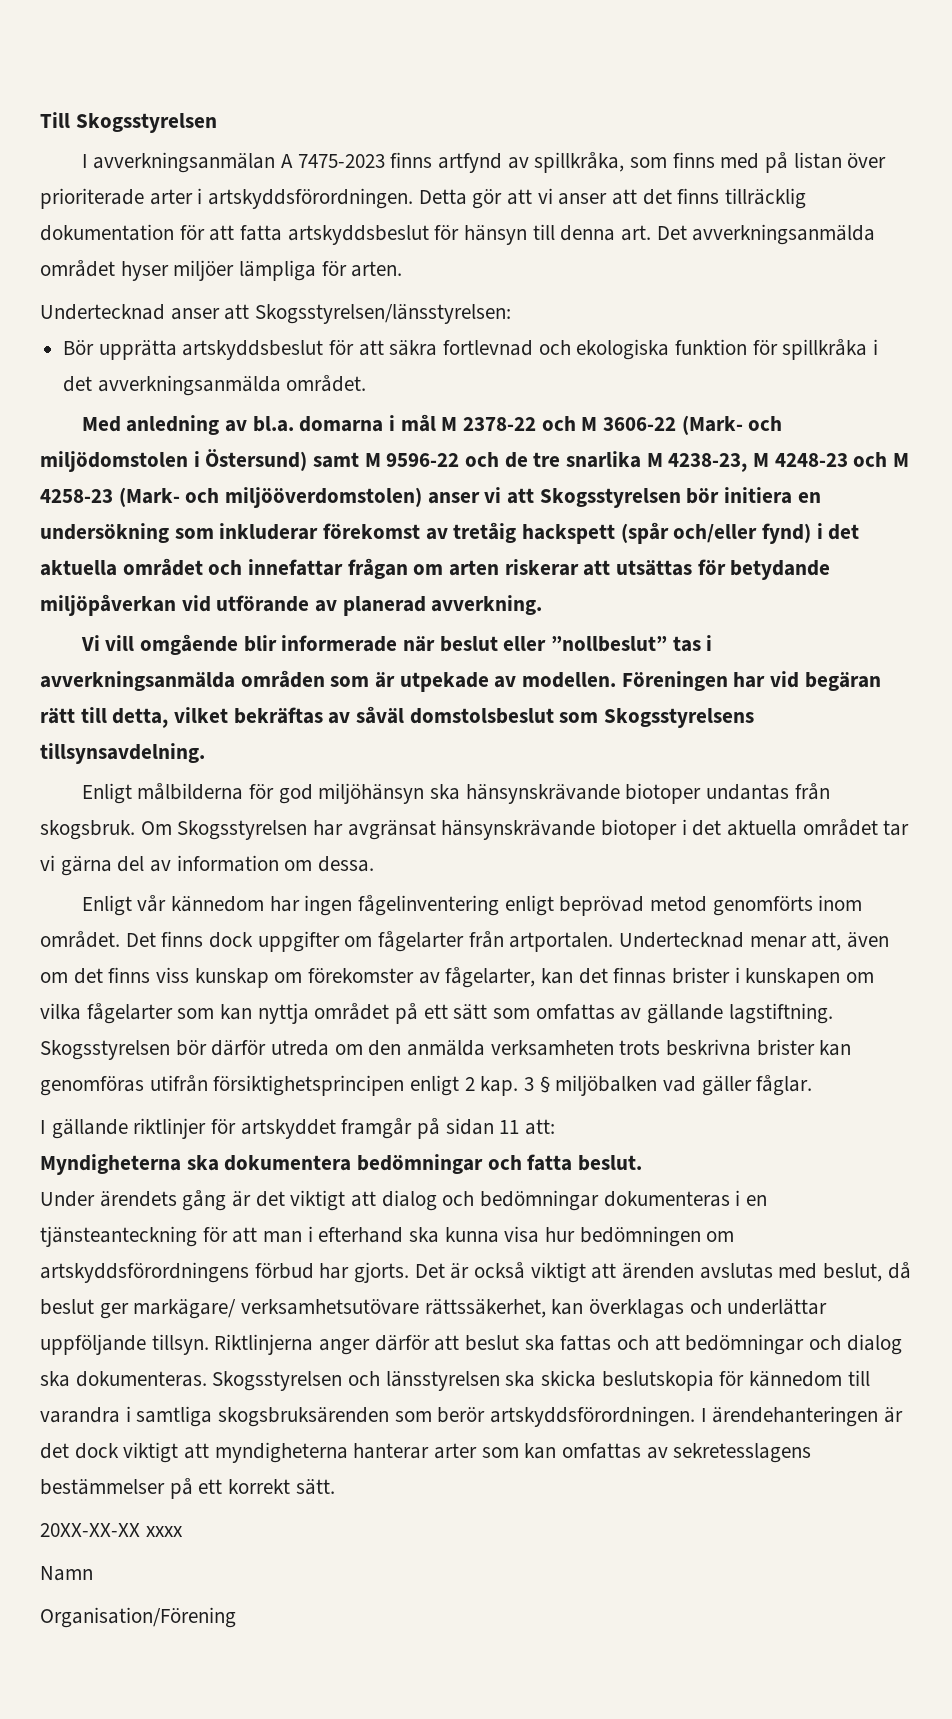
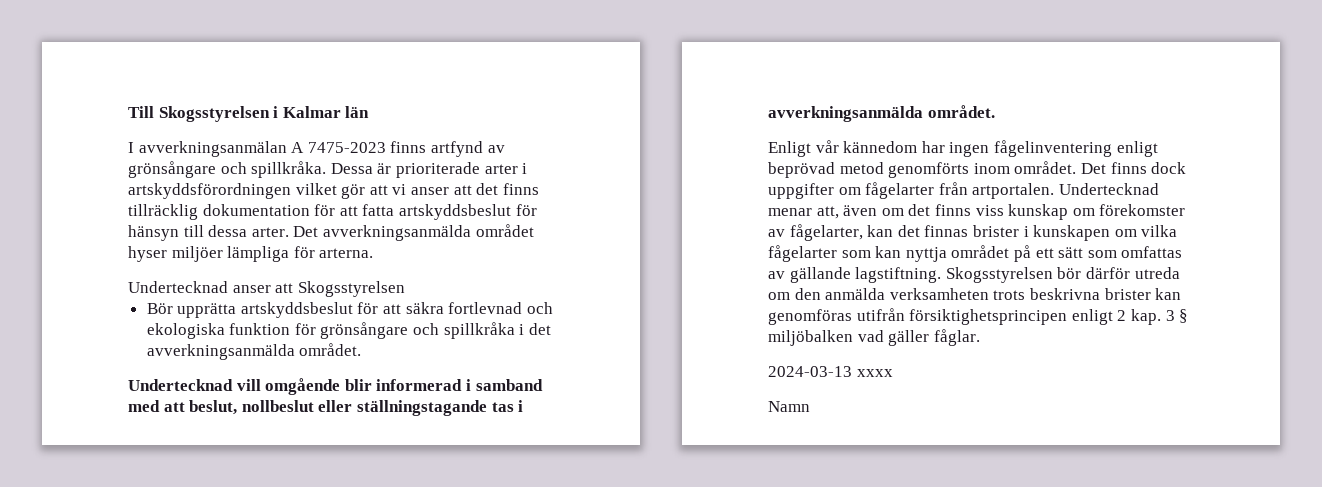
(217, 123) none -> [273,106,370,118] i Kalmar län
[534,152,887,173] spillkråka, som finns med på listan över -> [128,161,392,178] grönsångare och spillkråka. Dessa är
[208,188,467,209] artskyddsförordningen. Detta -> [128,183,337,199] artskyddsförordningen vilket
[560,225,652,241] denna art. -> [208,225,289,237] dessa arter.
[351,261,403,277] arten. -> [319,248,374,258] arterna.
[255,304,512,324] Skogsstyrelsen/länsstyrelsen: -> [297,281,405,297] Skogsstyrelsen
(778, 347) none -> [320,322,440,339] grönsångare och
[81,414,783,435] [40,449,910,472] [40,487,821,508] [40,522,860,544] [40,558,831,580] [40,594,543,616] [80,634,713,655] [40,670,881,692] [40,706,755,728] [40,743,205,764] [81,783,830,804] [40,819,910,840] [40,855,375,876] Med anledning av bl.a. domarna i mål M 2378-22 och M 3606-22 (Mark- och miljödomstolen i Östersund) samt M 9596-22 och de tre snarlika M 4238-23, M 4248-23 och M 4258-23 (Mark- och miljööverdomstolen) anser vi att Skogsstyrelsen bör initiera en undersökning som inkluderar förekomst av tretåig hackspett (spår och/eller fynd) i det aktuella området och innefattar frågan om arten riskerar att utsättas för betydande miljöpåverkan vid utförande av planerad avverkning. // Vi vill omgående blir informerade när beslut eller ”nollbeslut” tas i avverkningsanmälda områden som är utpekade av modellen. Föreningen har vid begäran rätt till detta, vilket bekräftas av såväl domstolsbeslut som Skogsstyrelsens tillsynsavdelning. // Enligt målbilderna för god miljöhänsyn ska hänsynskrävande biotoper undantas från skogsbruk. Om Skogsstyrelsen har avgränsat hänsynskrävande biotoper i det aktuella området tar vi gärna del av information om dessa. -> [128,378,543,395] [128,400,524,416] [768,105,995,122] Undertecknad vill omgående blir informerad i samband med att beslut, nollbeslut eller ställningstagande tas i avverkningsanmälda området.
[40,1118,556,1139] [40,1154,643,1175] [40,1190,768,1211] [40,1226,735,1247] [40,1262,911,1283] [40,1299,828,1319] [40,1334,902,1355] [40,1370,870,1391] [40,1406,904,1427] [40,1442,812,1463] [40,1478,335,1499] [40,1523,140,1537] I gällande riktlinjer för artskyddet framgår på sidan 11 att: // Myndigheterna ska dokumentera bedömningar och fatta beslut. // Under ärendets gång är det viktigt att dialog och bedömningar dokumenteras i en tjänsteanteckning för att man i efterhand ska kunna visa hur bedömningen om artskyddsförordningens förbud har gjorts. Det är också viktigt att ärenden avslutas med beslut, då beslut ger markägare/ verksamhetsutövare rättssäkerhet, kan överklagas och underlättar uppföljande tillsyn. Riktlinjerna anger därför att beslut ska fattas och att bedömningar och dialog ska dokumenteras. Skogsstyrelsen och länsstyrelsen ska skicka beslutskopia för kännedom till varandra i samtliga skogsbruksärenden som berör artskyddsförordningen. I ärendehanteringen är det dock viktigt att myndigheterna hanterar arter som kan omfattas av sekretesslagens bestämmelser på ett korrekt sätt. // 20XX-XX-XX -> [768,366,852,377] 2024-03-13
[40,1607,236,1628] // Organisation/Förening -> (810, 406) none

